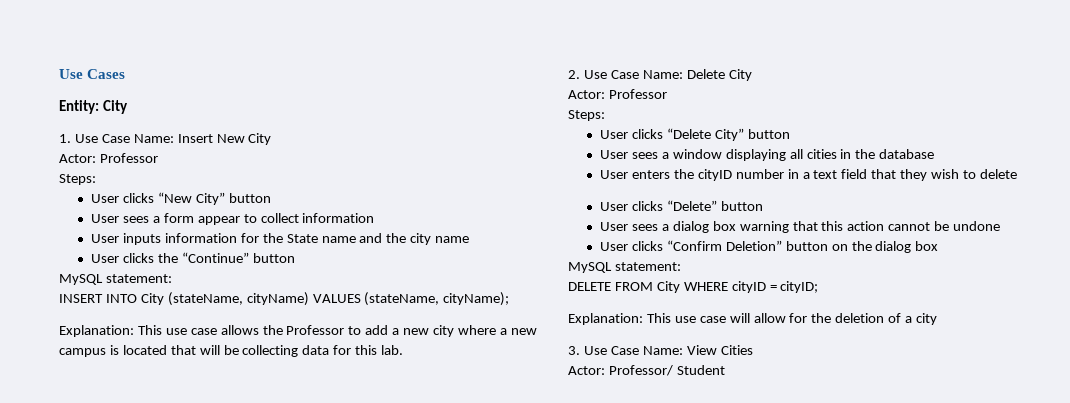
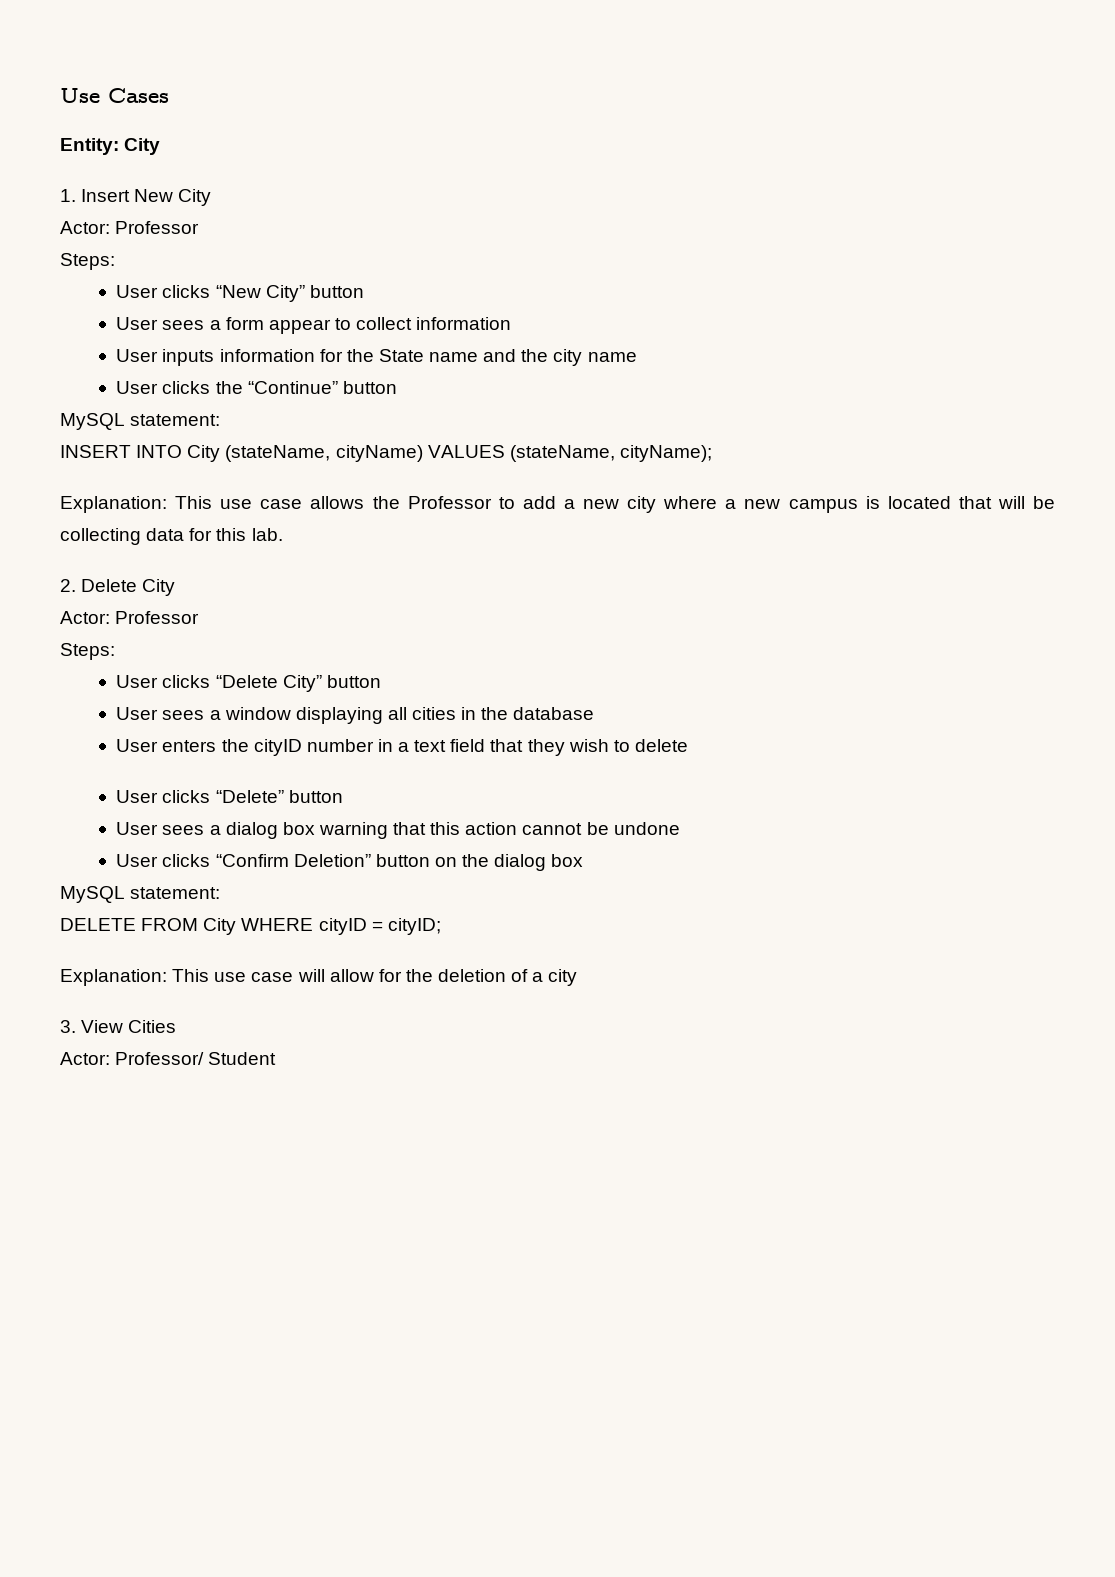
[74,134,174,143] Use Case Name: -> (76, 195) none
[583,70,683,79] Use Case Name: -> (76, 585) none
[583,346,683,355] Use Case Name: -> (76, 1026) none

